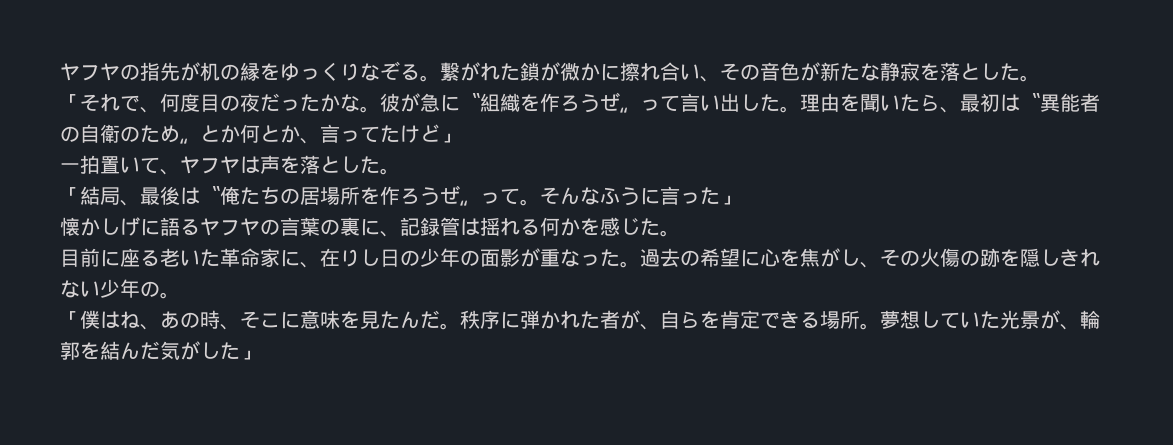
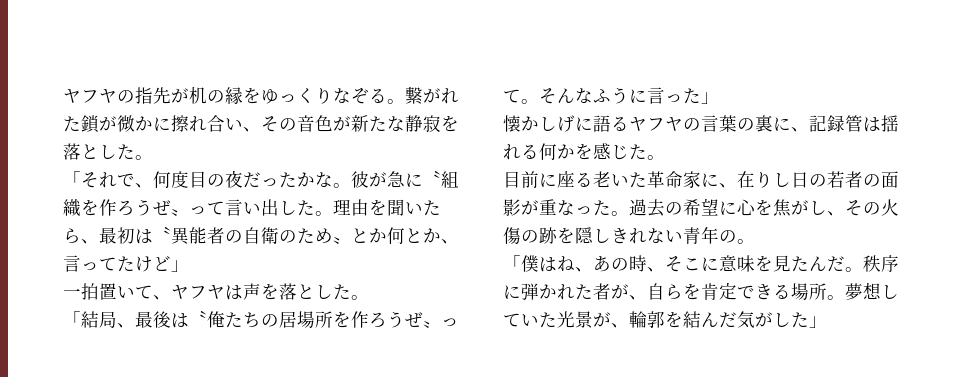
[420,248,460,267] 少年 -> [827,171,863,188] 若者
[100,279,120,298] 少 -> [683,227,701,244] 青

